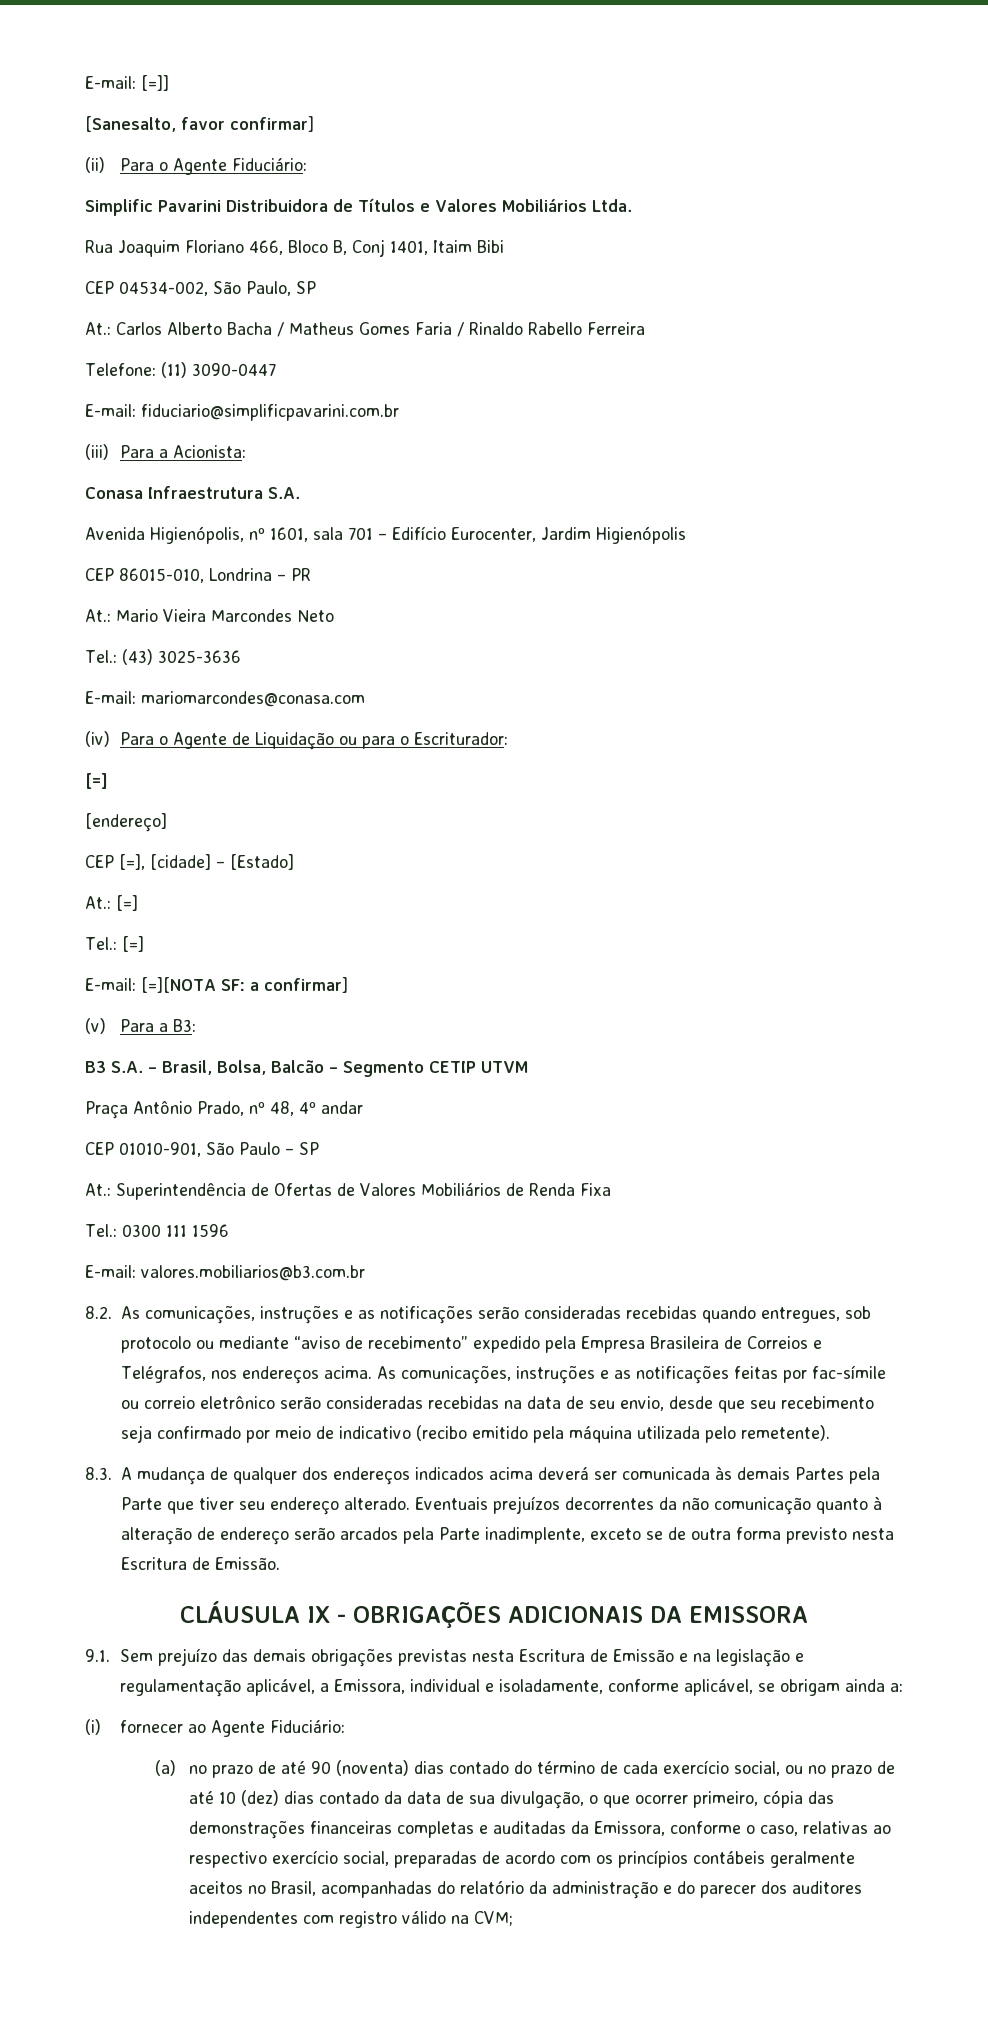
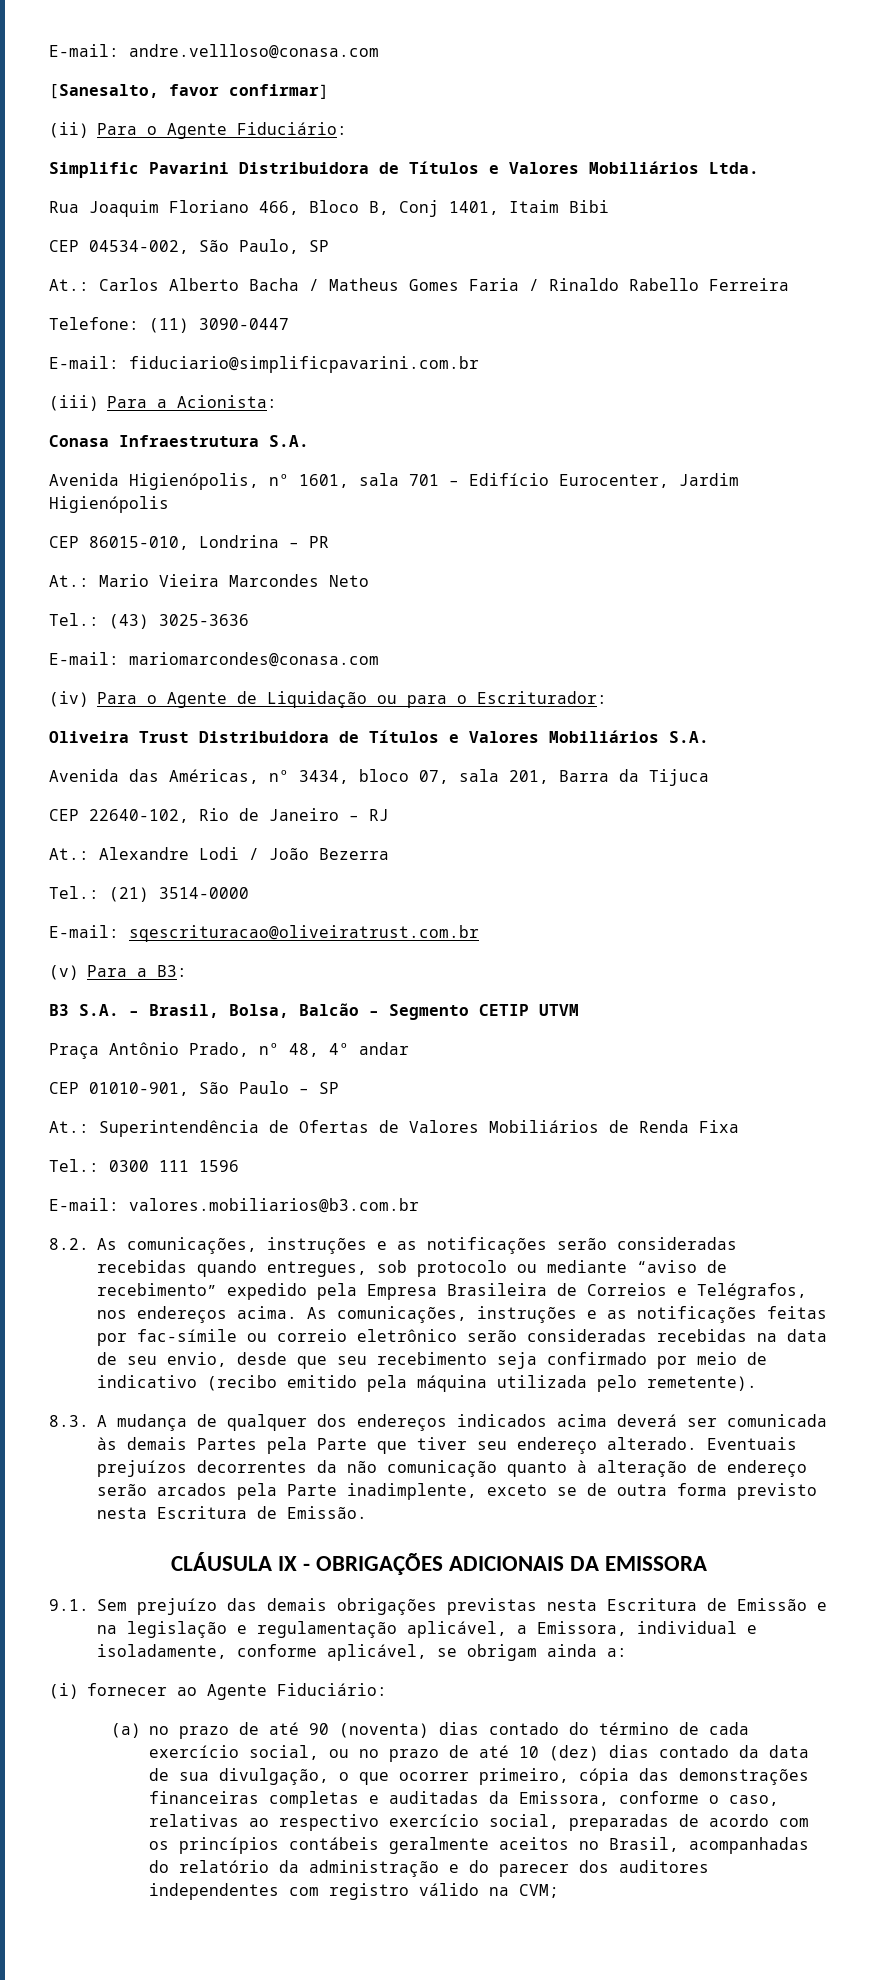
[85,75,169,91] E-mail: [=]] -> [49,44,379,59] E-mail: andre.vellloso@conasa.com
[85,773,108,789] [85,813,167,832] [85,854,294,870] [85,895,138,911] [85,936,144,952] [85,977,348,993] [=] // [endereço] // CEP [=], [cidade] – [Estado] // At.: [=] // Tel.: [=] // E-mail: [=][NOTA SF: a confirmar] -> [49,730,709,743] [49,769,709,786] [49,808,389,823] [49,847,389,860] [49,886,249,902] [49,925,479,942] Oliveira Trust Distribuidora de Títulos e Valores Mobiliários S.A. // Avenida das Américas, nº 3434, bloco 07, sala 201, Barra da Tijuca // CEP 22640-102, Rio de Janeiro – RJ // At.: Alexandre Lodi / João Bezerra // Tel.: (21) 3514-0000 // E-mail: sqescrituracao@oliveiratrust.com.br

